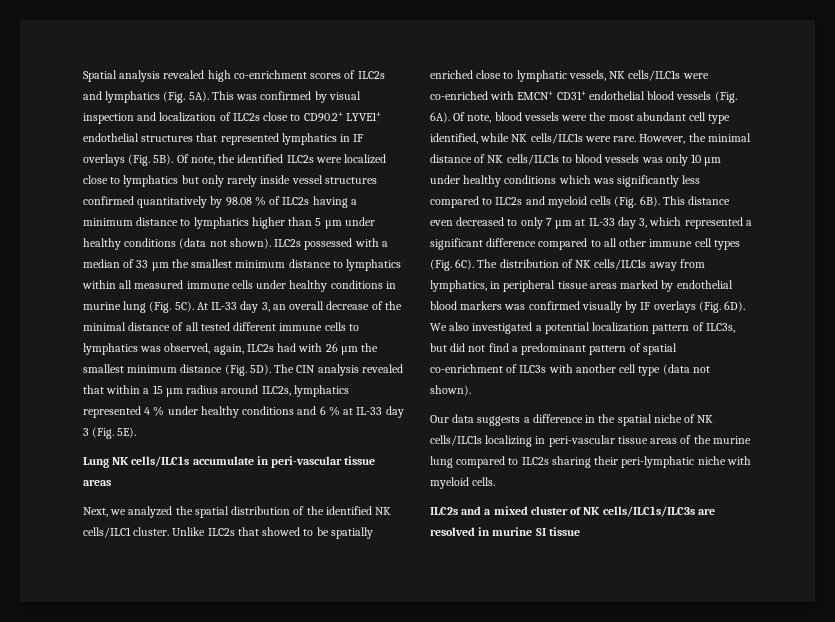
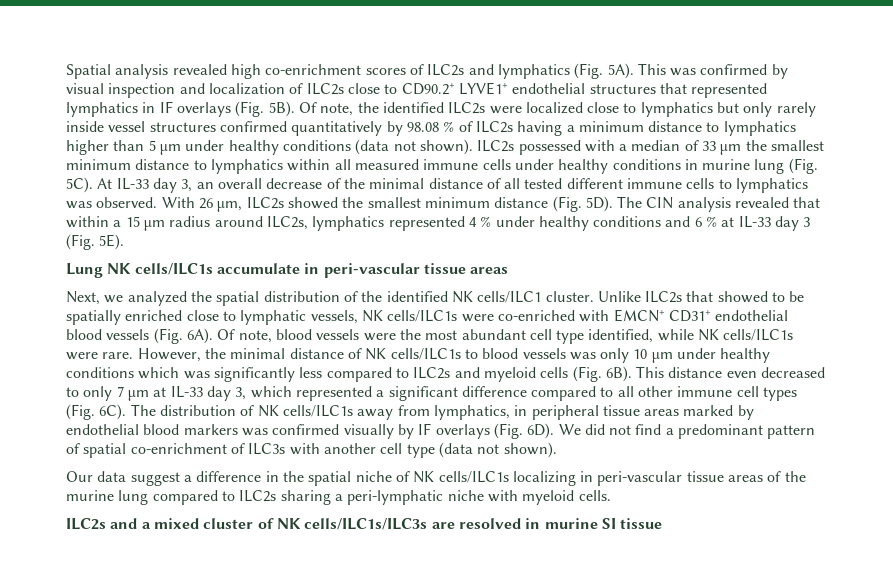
[164,343,358,355] observed, again, ILC2s had with 26 µm -> [96,197,338,212] observed. With 26 µm, ILC2s showed
[449,322,735,334] [430,343,447,352] also investigated a potential localization pattern of ILC3s, but -> (581, 429) none
[477,416,521,426] suggests -> [130,472,180,486] suggest
[594,456,619,465] their -> [334,494,343,501] a

